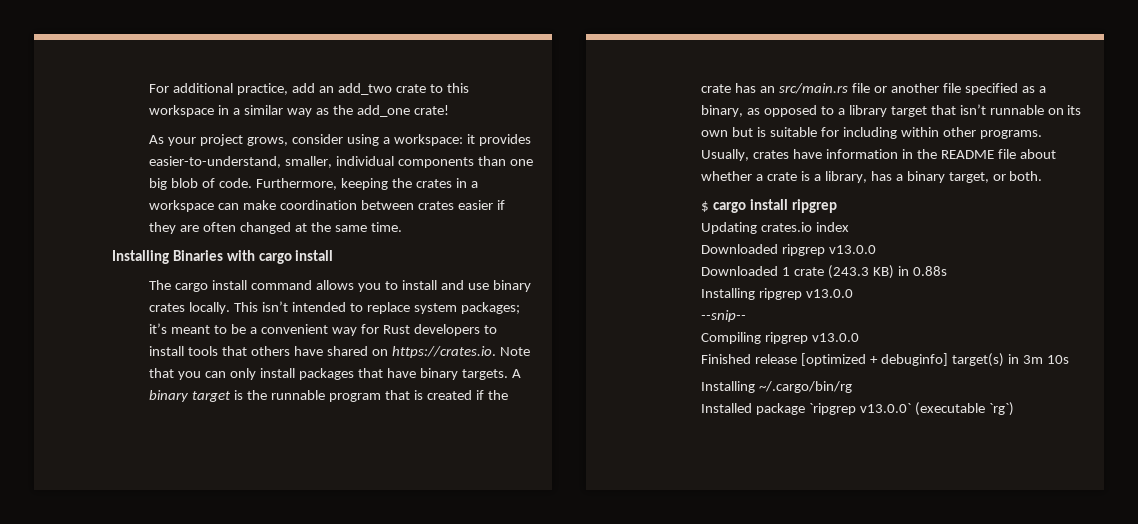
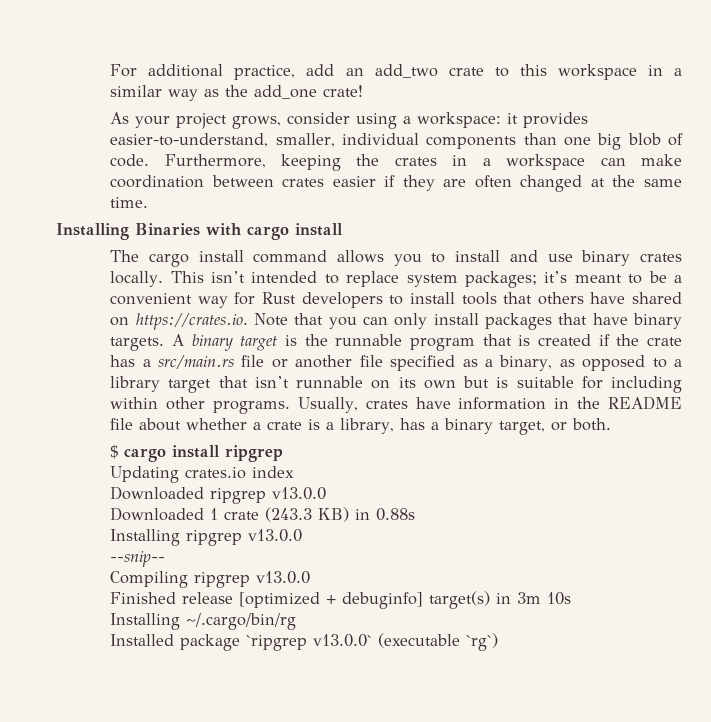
[760,86,776,93] an -> [142,359,151,367] a

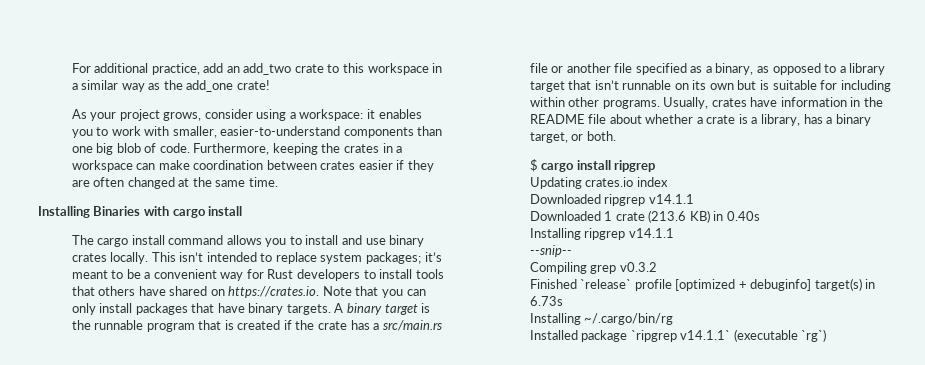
[523,112,589,128] [110,133,419,147] provides easier-to-understand, smaller, individual -> [378,109,422,119] [71,126,341,138] enables you to work with smaller, easier-to-understand
[272,487,327,500] v13.0.0 -> [648,194,694,204] v14.1.1
[265,507,313,522] (243.3 -> [648,210,687,223] (213.6
[376,508,416,521] 0.88s -> [726,211,760,221] 0.40s
[248,529,303,542] v13.0.0 -> [628,228,674,238] v14.1.1
[194,571,311,588] ripgrep v13.0.0 -> [590,262,657,274] grep v0.3.2
[182,592,234,604] release -> [580,279,672,291] `release` profile
[517,592,572,605] 3m 10s -> [529,296,563,306] 6.73s
[313,634,373,647] v13.0.0` -> [680,330,731,340] v14.1.1`

